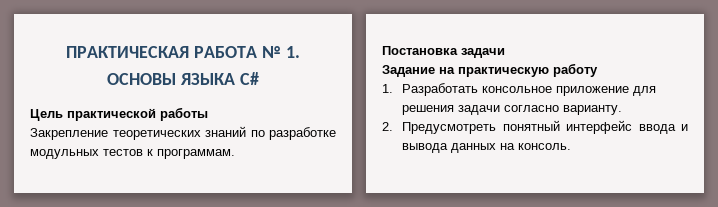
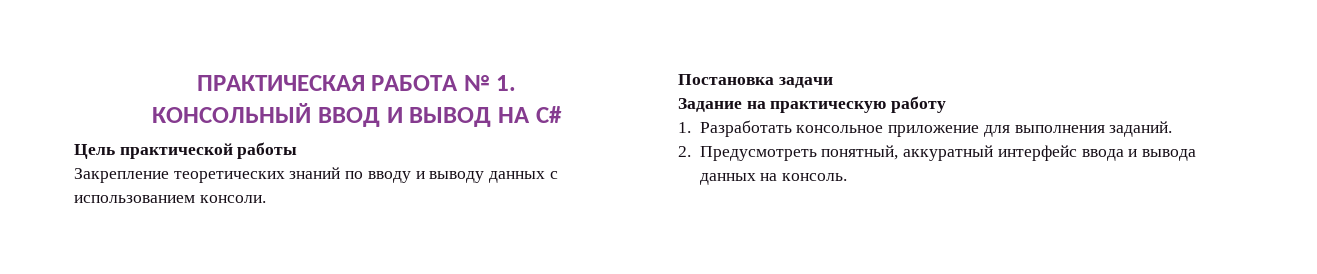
[107,73,235,85] ОСНОВЫ ЯЗЫКА -> [152,103,530,127] КОНСОЛЬНЫЙ ВВОД И ВЫВОД НА
[269,127,336,140] [30,149,235,159] разработке модульных тестов к программам. -> [367,171,558,183] [74,195,266,203] вводу и выводу данных с использованием консоли.
[402,105,623,115] решения задачи согласно варианту. -> [1014,121,1173,137] выполнения заданий.
[502,120,560,131] понятный -> [821,145,994,161] понятный, аккуратный

